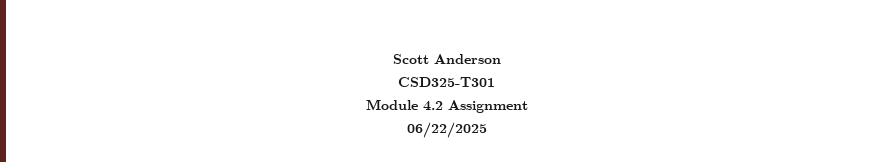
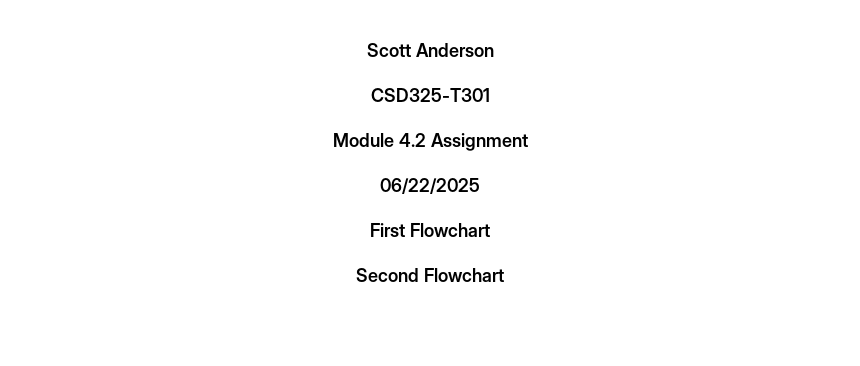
(487, 130) none -> [370,223,490,237] [356,268,504,282] // First Flowchart // Second Flowchart

